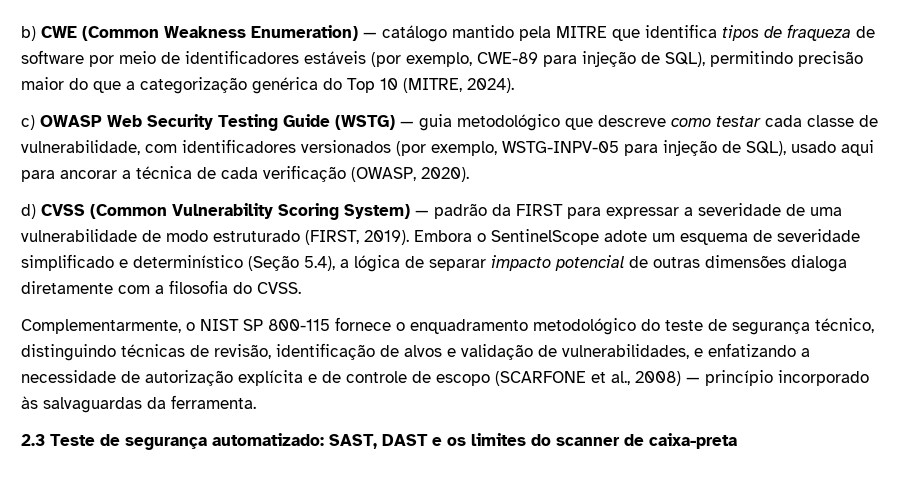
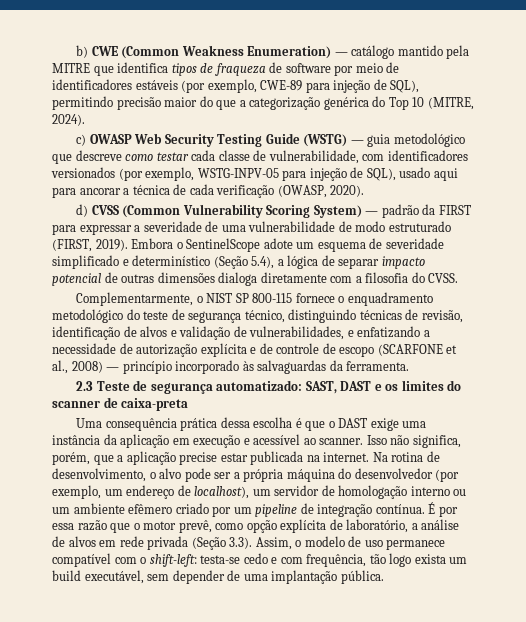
(737, 441) none -> [76,417,427,431] [52,434,461,448] [52,451,440,465] [52,468,460,482] [52,485,467,499] [52,502,458,517] [52,519,460,533] [52,536,446,550] [52,553,468,567] [52,570,384,584] // Uma consequência prática dessa escolha é que o DAST exige uma instância da aplicação em execução e acessível ao scanner. Isso não significa, porém, que a aplicação precise estar publicada na internet. Na rotina de desenvolvimento, o alvo pode ser a própria máquina do desenvolvedor (por exemplo, um endereço de localhost), um servidor de homologação interno ou um ambiente efêmero criado por um pipeline de integração contínua. É por essa razão que o motor prevê, como opção explícita de laboratório, a análise de alvos em rede privada (Seção 3.3). Assim, o modelo de uso permanece compatível com o shift-left: testa-se cedo e com frequência, tão logo exista um build executável, sem depender de uma implantação pública.

